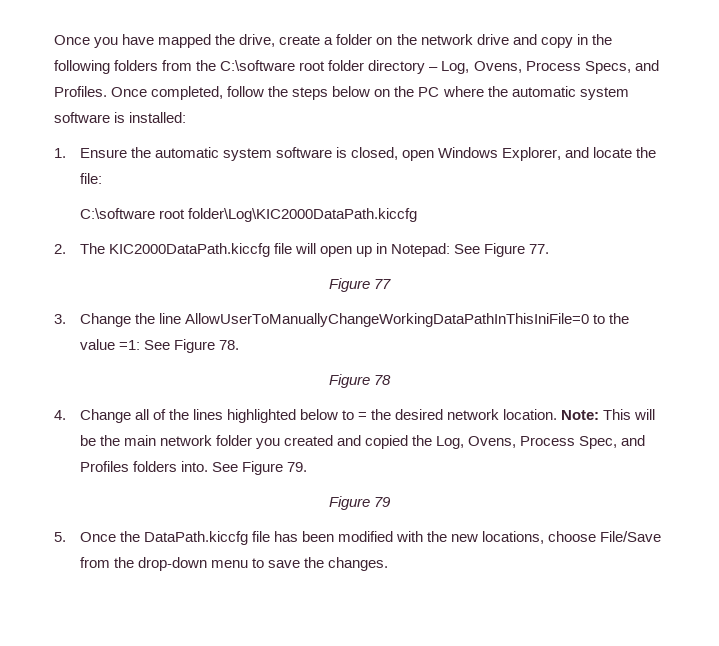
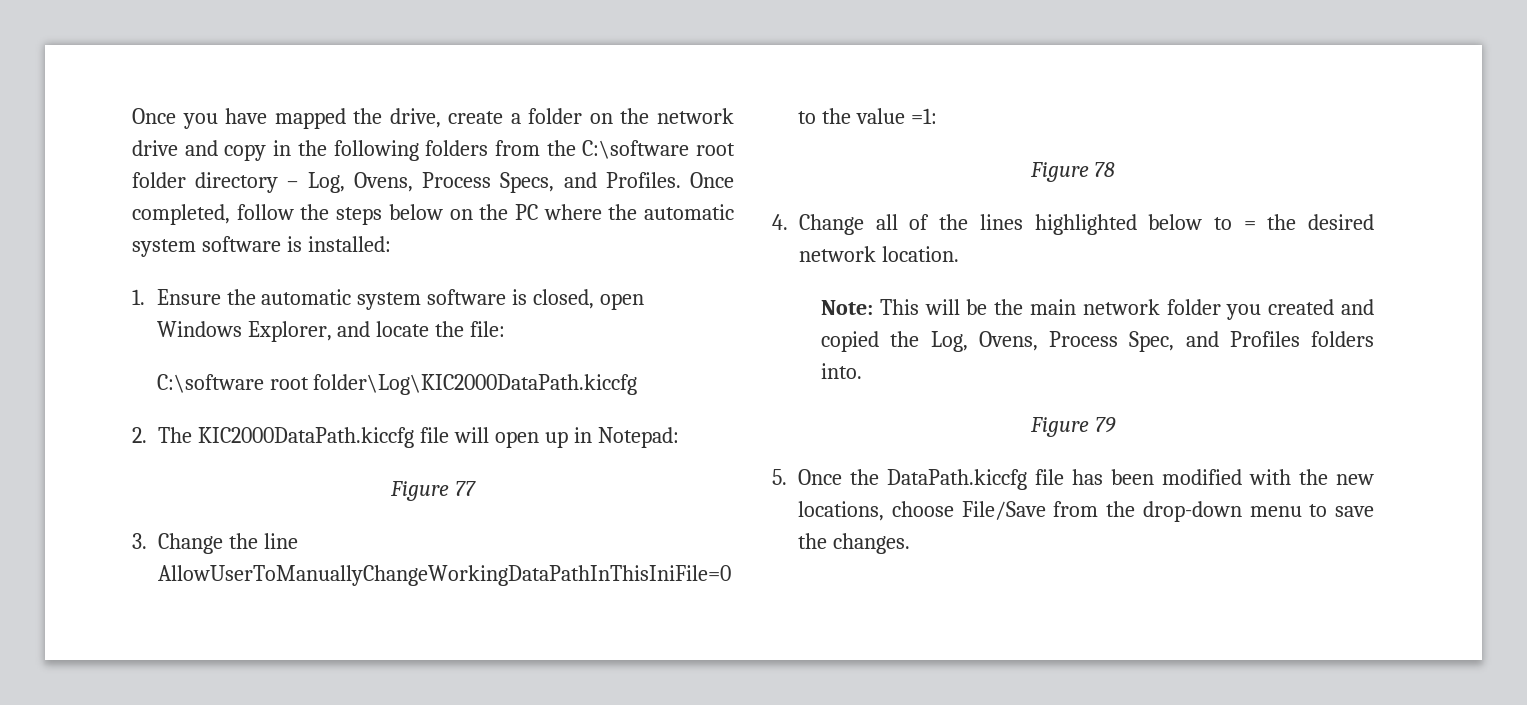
[454,243,550,257] See Figure 77. -> (679, 437) none
[143,339,239,353] See Figure 78. -> (937, 116) none
(558, 414) none -> (959, 254) //
[211,461,307,475] See Figure 79. -> (863, 371) none

